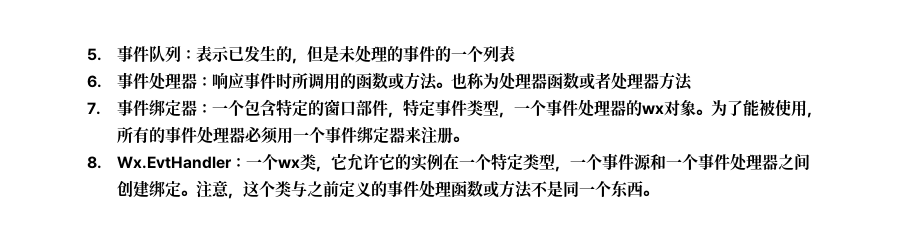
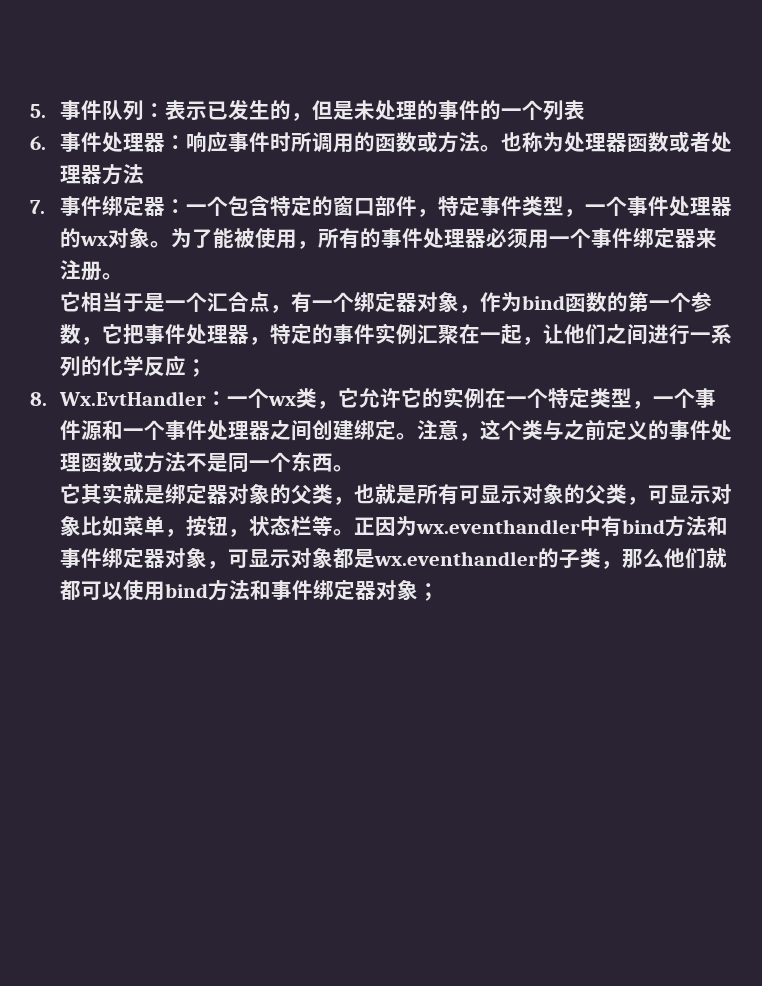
(469, 139) none -> [60,291,713,313] [60,323,733,345] [60,355,208,377] // 它相当于是一个汇合点，有一个绑定器对象，作为bind函数的第一个参数，它把事件处理器，特定的事件实例汇聚在一起，让他们之间进行一系列的化学反应；
(659, 193) none -> [60,483,733,505] [60,515,729,537] [60,547,728,569] [60,579,440,601] // 它其实就是绑定器对象的父类，也就是所有可显示对象的父类，可显示对象比如菜单，按钮，状态栏等。正因为wx.eventhandler中有bind方法和事件绑定器对象，可显示对象都是wx.eventhandler的子类，那么他们就都可以使用bind方法和事件绑定器对象；

